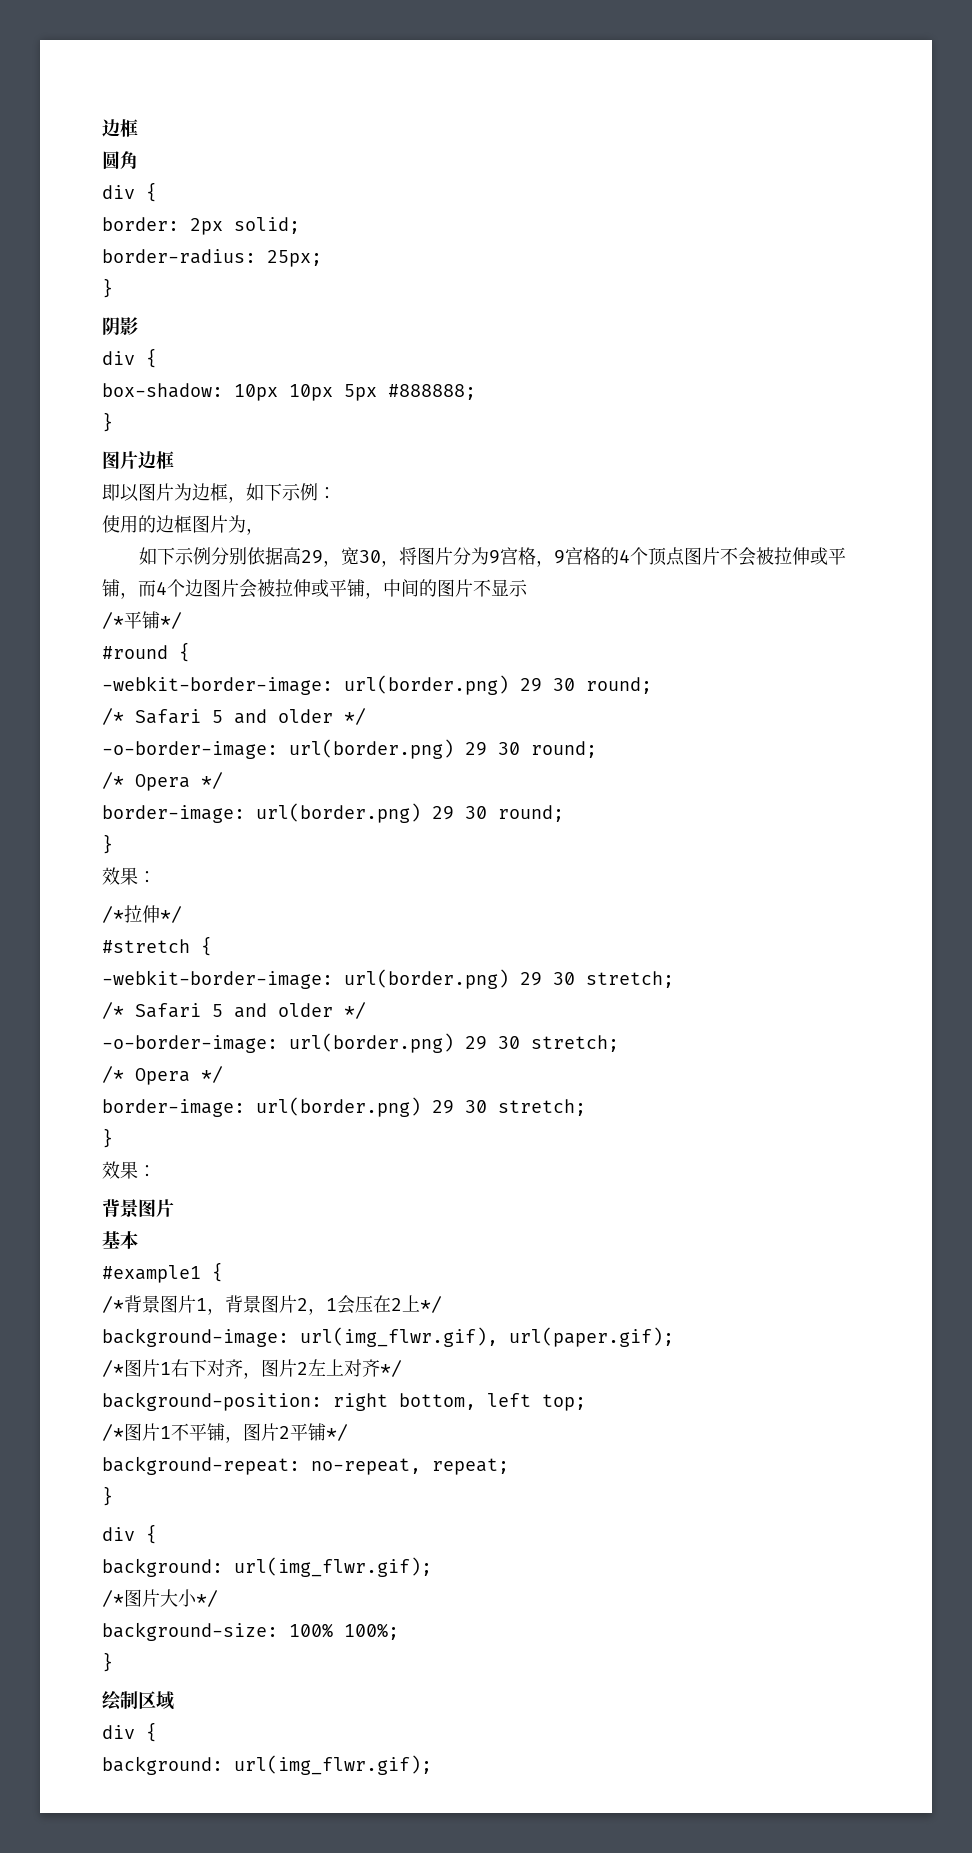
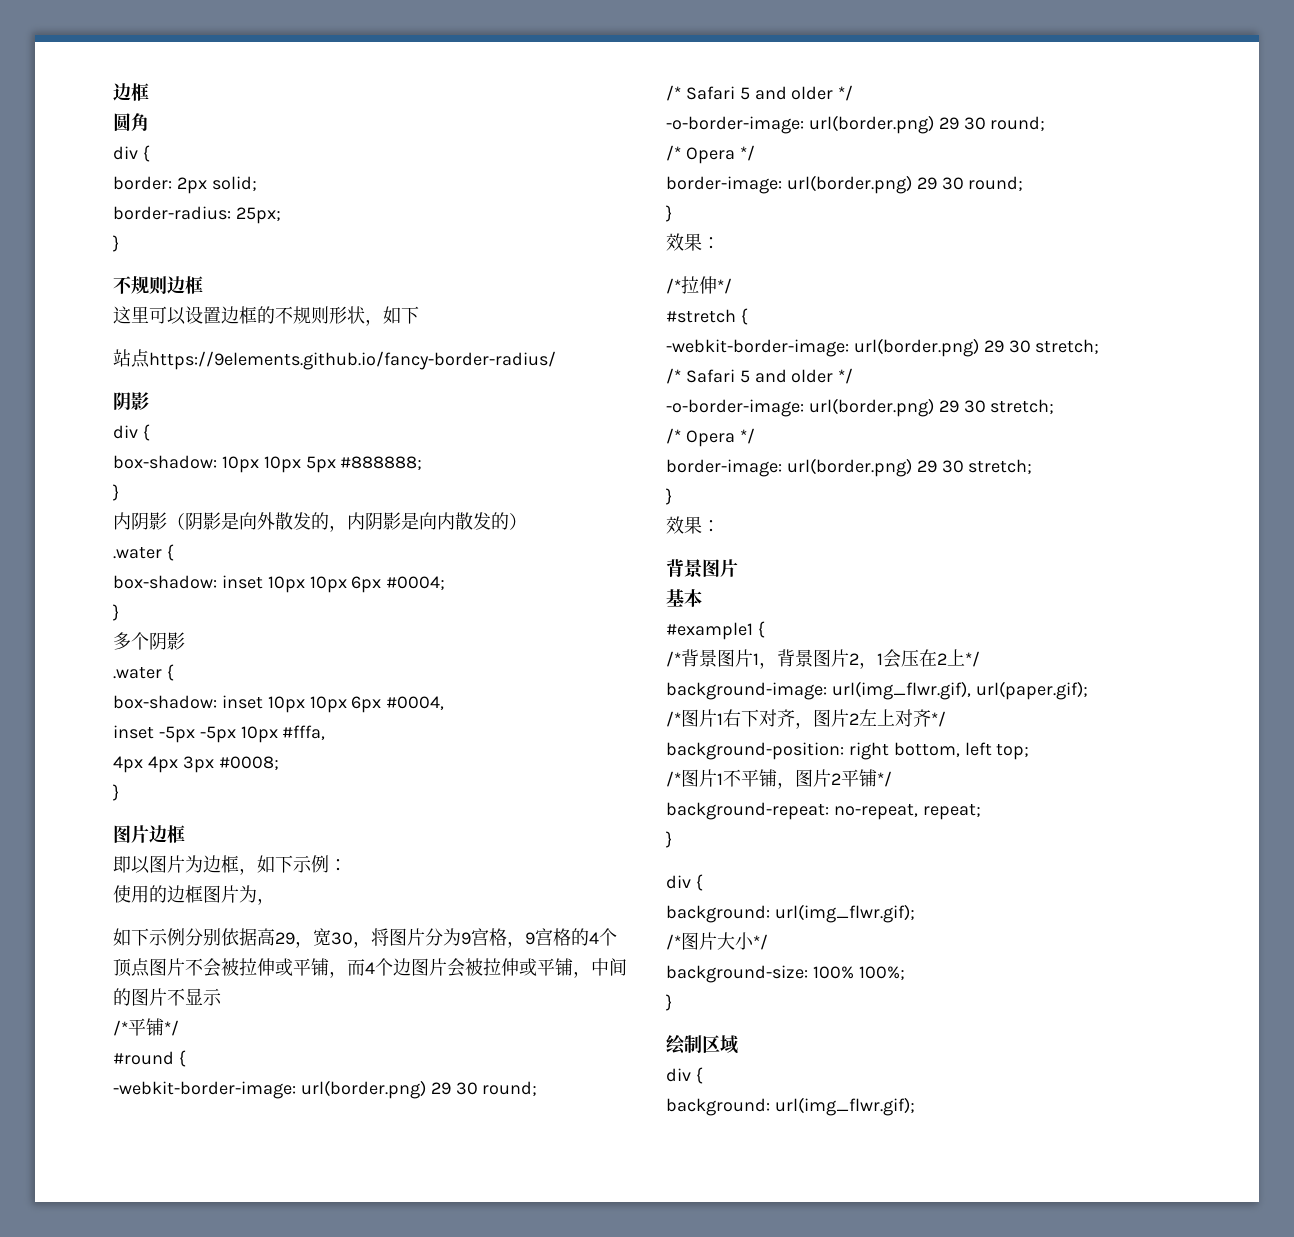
(113, 288) none -> [113,276,203,295] [113,306,419,326] [113,349,556,370] // 不规则边框 // 这里可以设置边框的不规则形状，如下 // 站点https://9elements.github.io/fancy-border-radius/
(113, 422) none -> [113,512,527,532] [113,544,174,561] [113,575,446,593] [113,604,119,621] [113,632,185,650] [113,664,174,681] [113,695,445,713] [113,725,326,743] [113,756,279,773] [113,784,119,801] // 内阴影（阴影是向外散发的，内阴影是向内散发的） // .water { // box-shadow: inset 10px 10px 6px #0004; // } // 多个阴影 // .water { // box-shadow: inset 10px 10px 6px #0004, // inset -5px -5px 10px #fffa, // 4px 4px 3px #0008; // }

